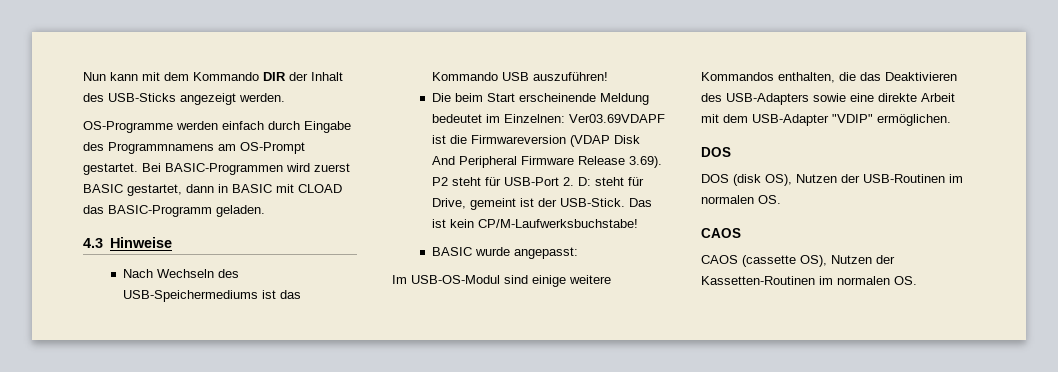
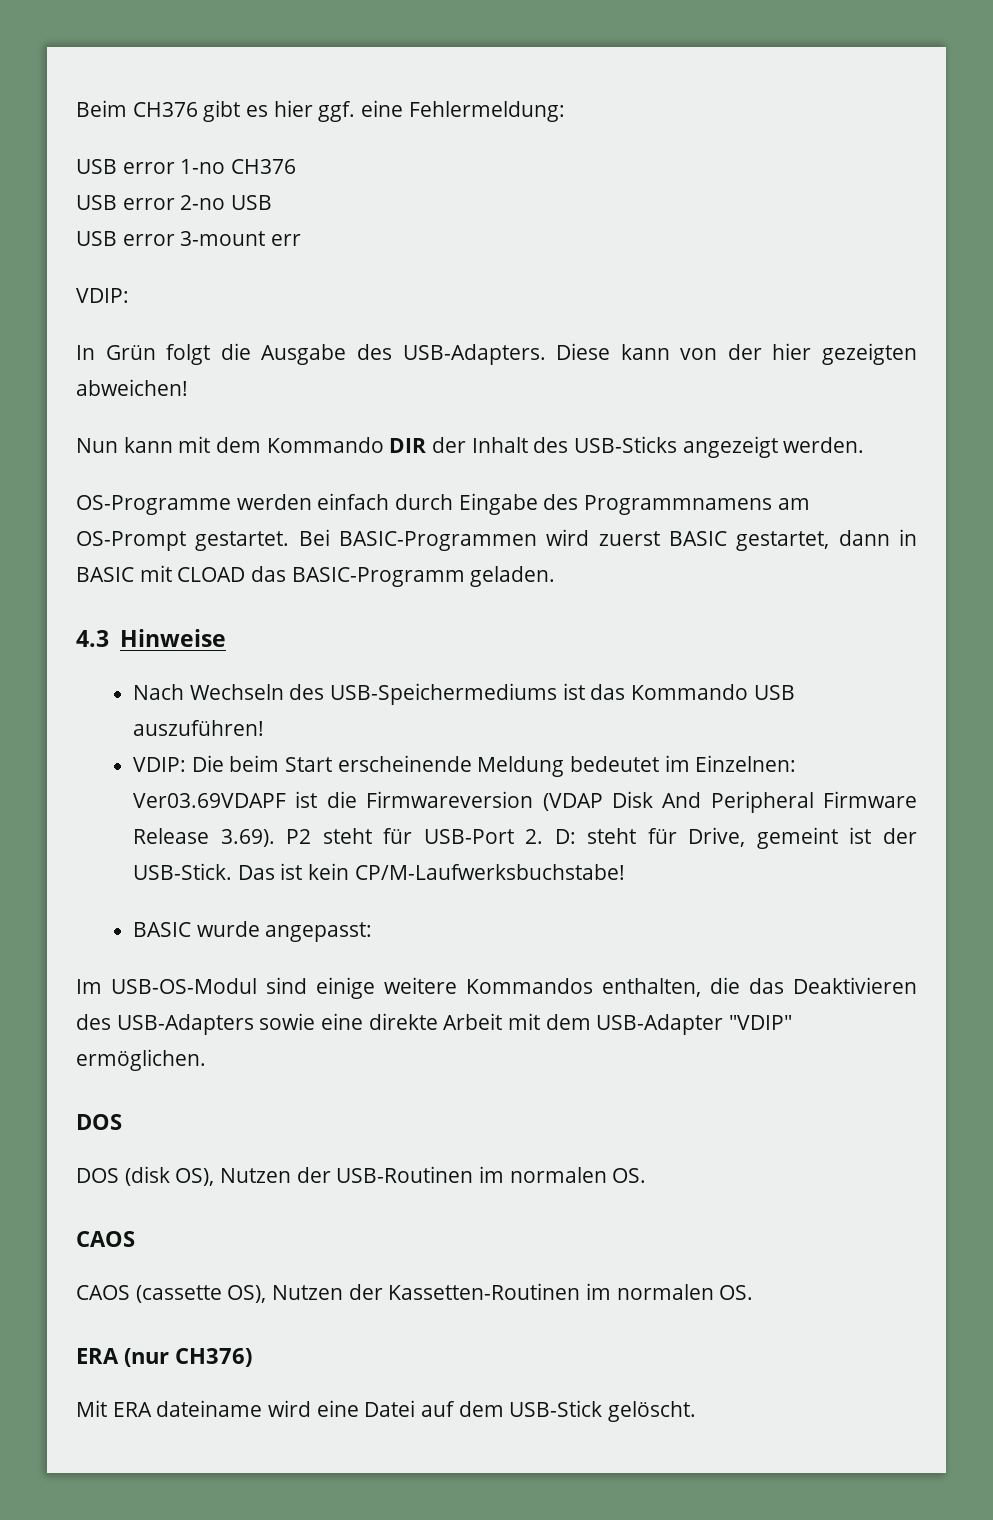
(83, 76) none -> [76,100,565,122] [76,159,297,174] [76,195,273,210] [76,231,302,246] [76,288,129,303] [76,343,918,365] [76,379,188,396] Beim CH376 gibt es hier ggf. eine Fehlermeldung: // USB error 1-no CH376 // USB error 2-no USB // USB error 3-mount err // VDIP: // In Grün folgt die Ausgabe des USB-Adapters. Diese kann von der hier gezeigten abweichen! //
(608, 76) none -> [132,757,186,772] VDIP:
(917, 280) none -> [76,1348,252,1367] [76,1400,697,1422] // ERA (nur CH376) // Mit ERA dateiname wird eine Datei auf dem USB-Stick gelöscht.

